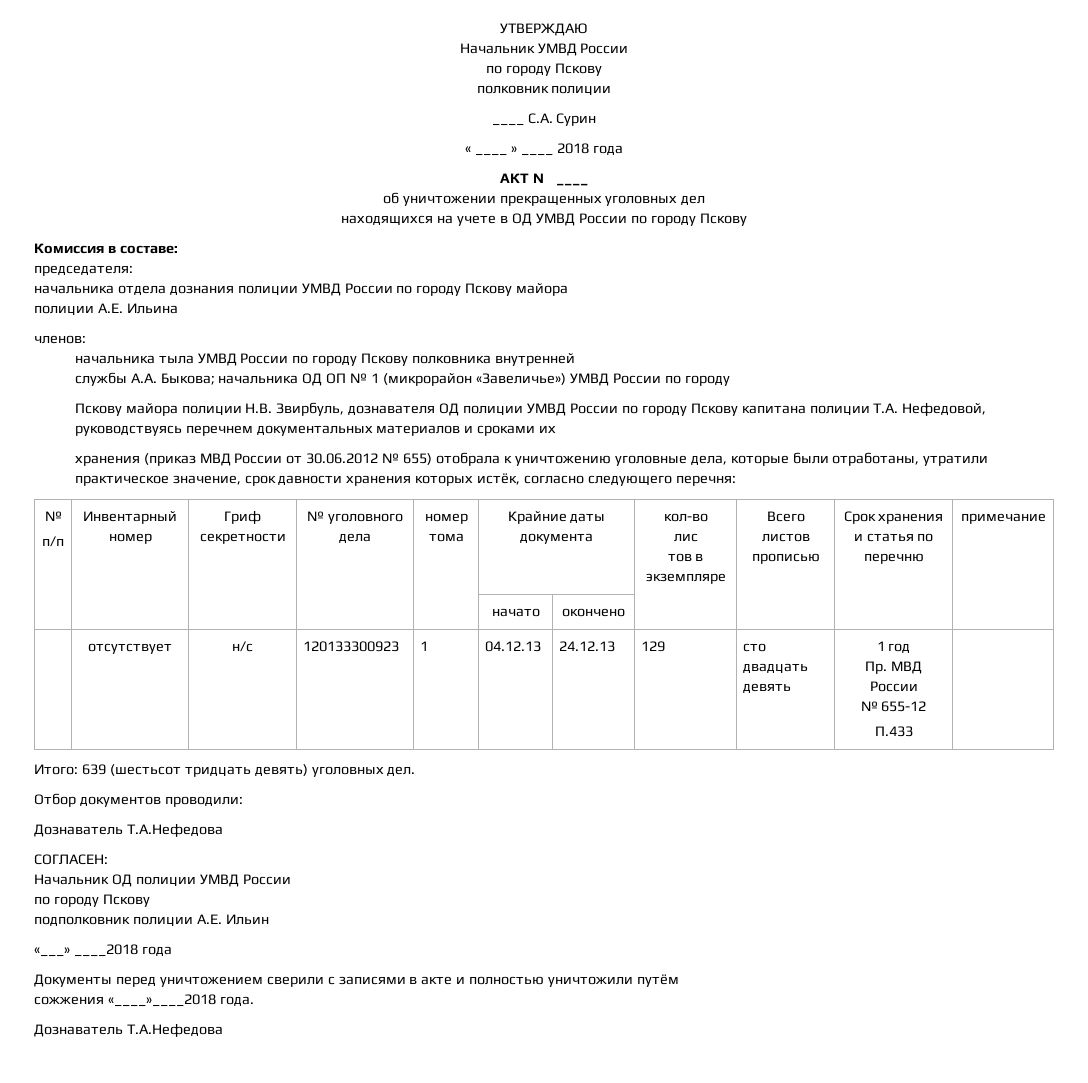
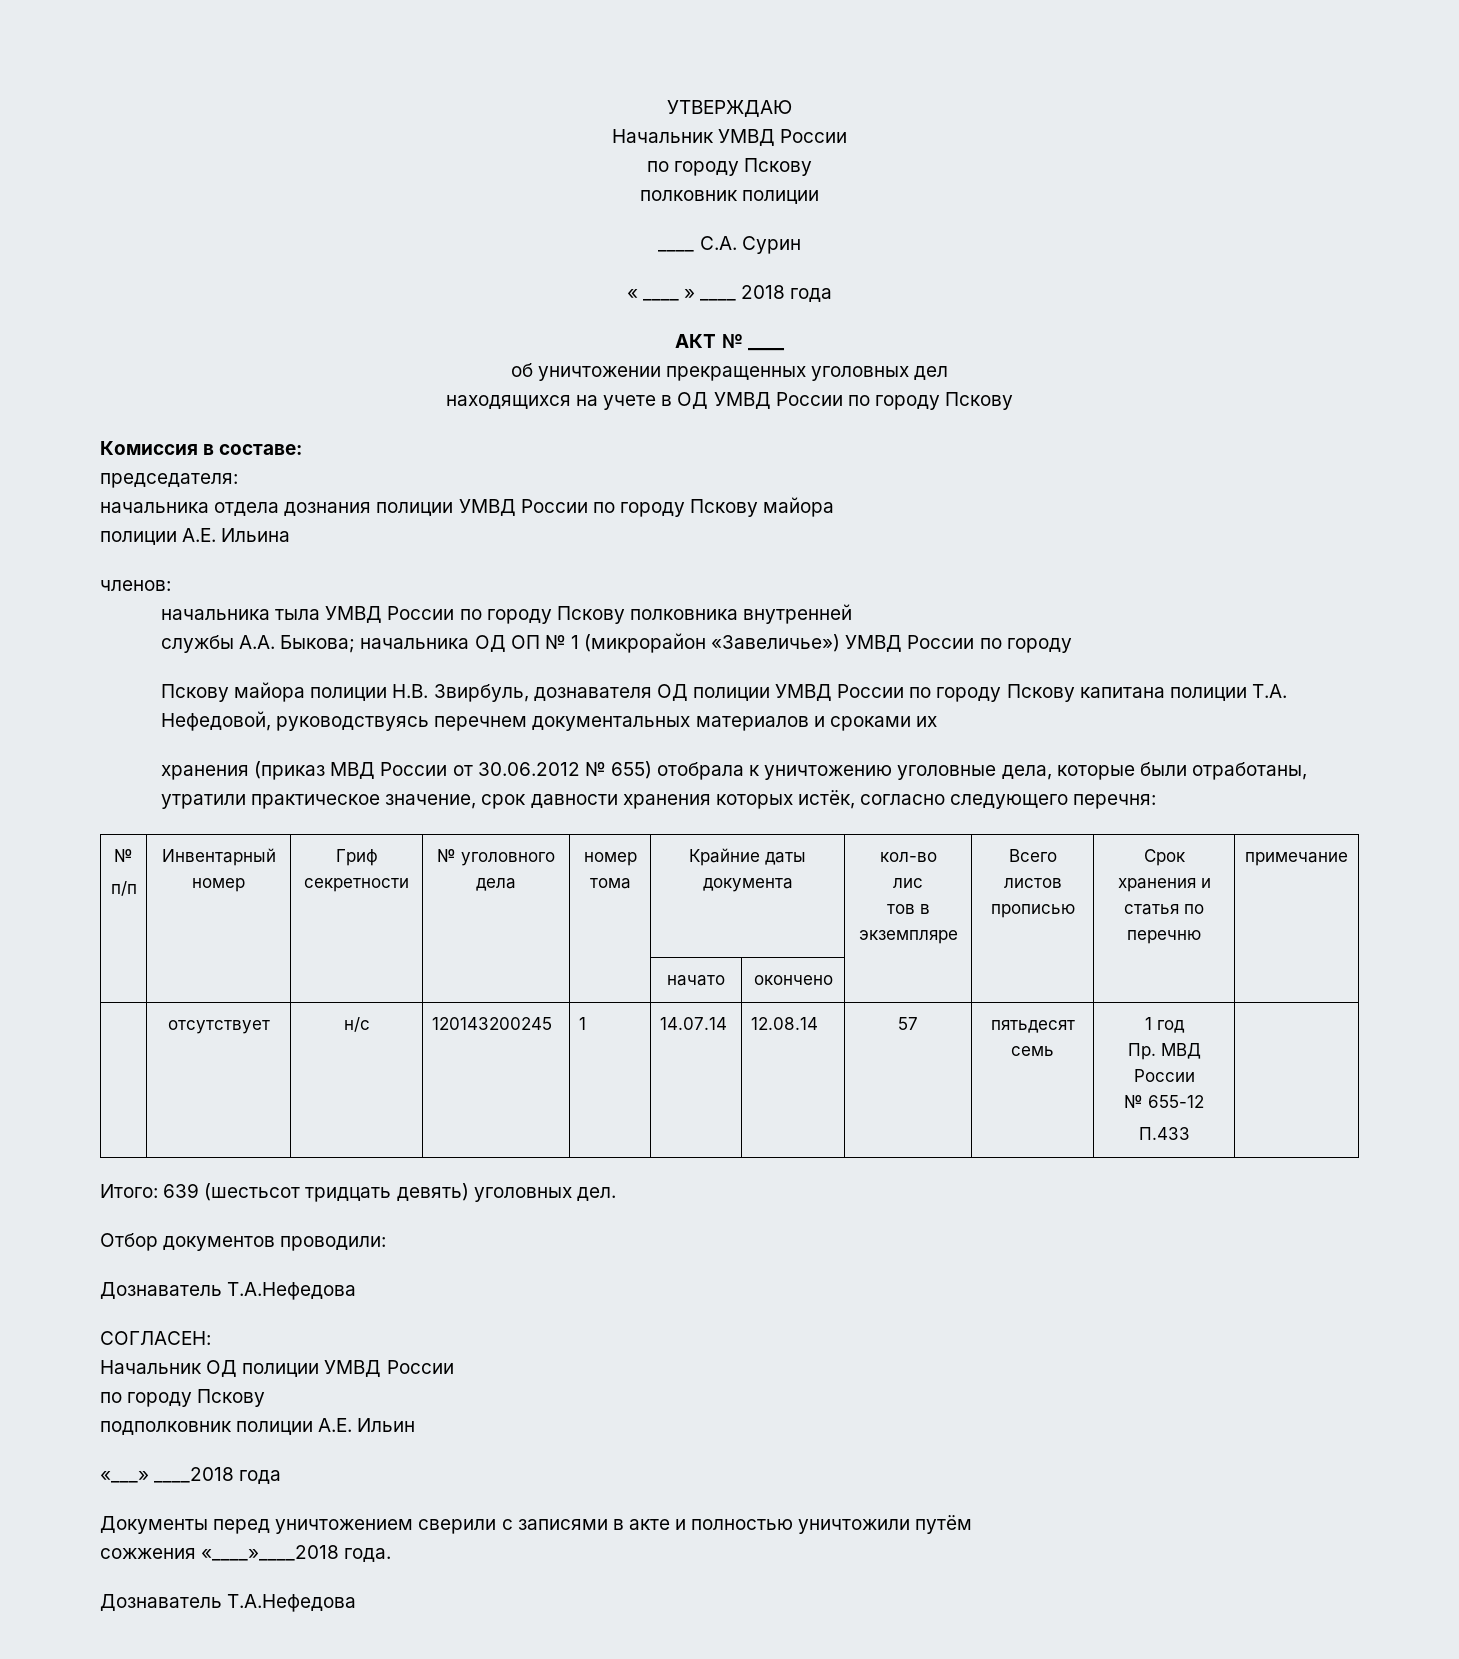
[303,641,400,652] [420,641,429,651] [485,641,542,652] [559,641,616,652] [641,641,666,652] [743,643,767,652] [743,663,809,673] [743,683,792,693] 120133300923 | 1 | 04.12.13 | 24.12.13 | 129 | сто двадцать девять -> [431,1017,552,1030] [578,1017,586,1030] [659,1017,727,1030] [750,1017,818,1030] [898,1017,918,1030] [990,1020,1075,1033] [1011,1046,1054,1056] 120143200245 | 1 | 14.07.14 | 12.08.14 | 57 | пятьдесят семь

